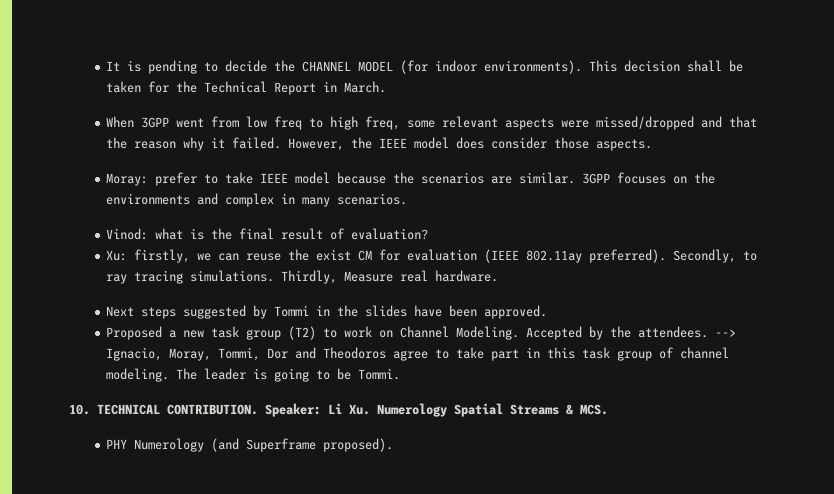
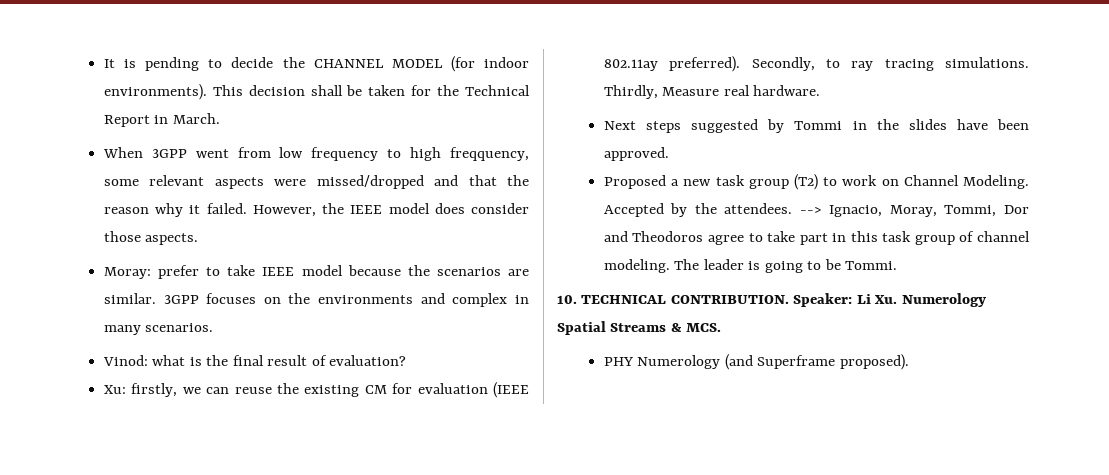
[274,116,303,130] freq -> [311,147,379,161] frequency
[365,116,401,130] freq, -> [450,147,530,161] freqquency,
[316,249,352,261] exist -> [304,385,360,397] existing

